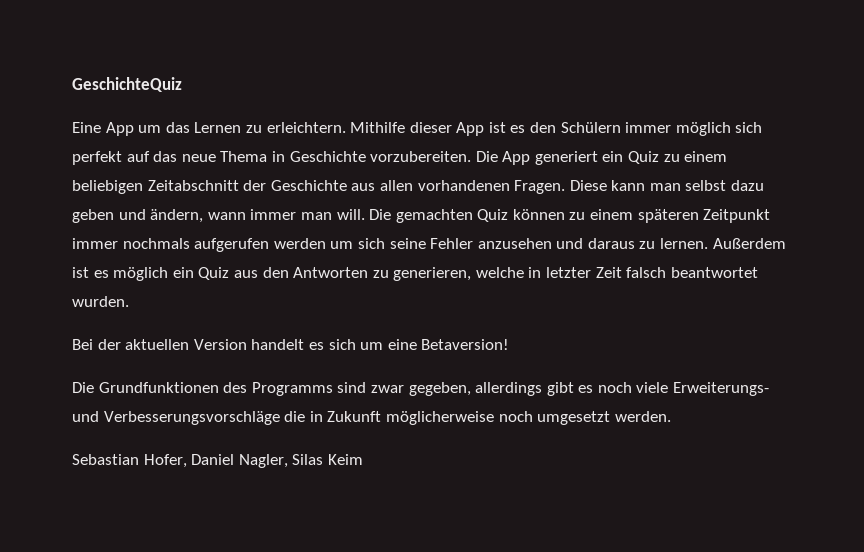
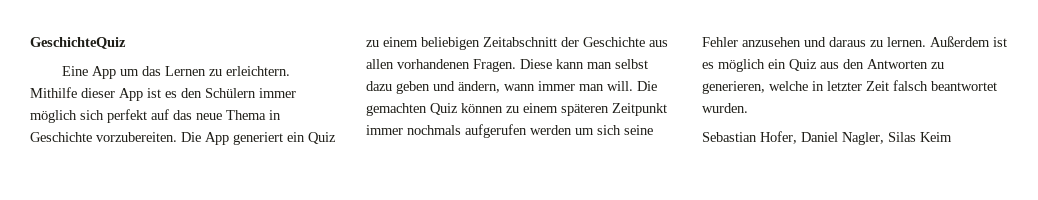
[72,339,510,350] [72,382,770,396] [72,411,671,425] // Bei der aktuellen Version handelt es sich um eine Betaversion! // Die Grundfunktionen des Programms sind zwar gegeben, allerdings gibt es noch viele Erweiterungs- und Verbesserungsvorschläge die in Zukunft möglicherweise noch umgesetzt werden. -> (748, 108) none

